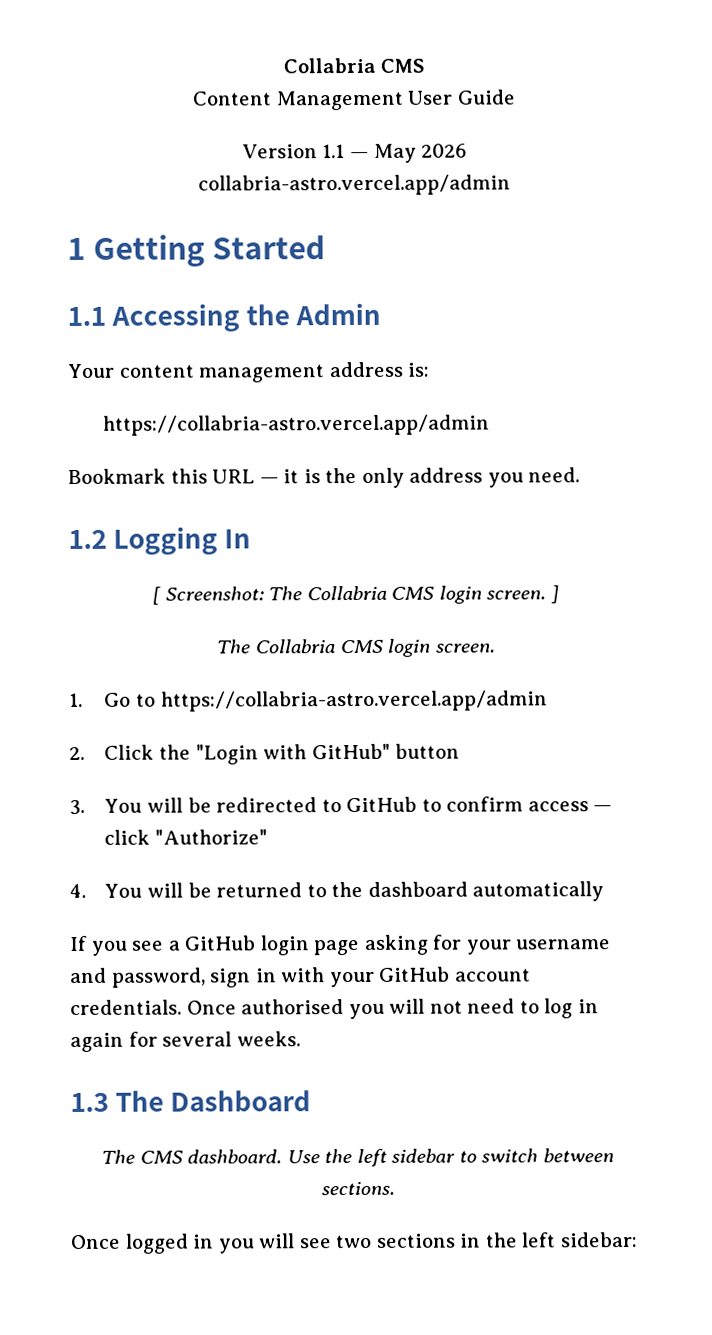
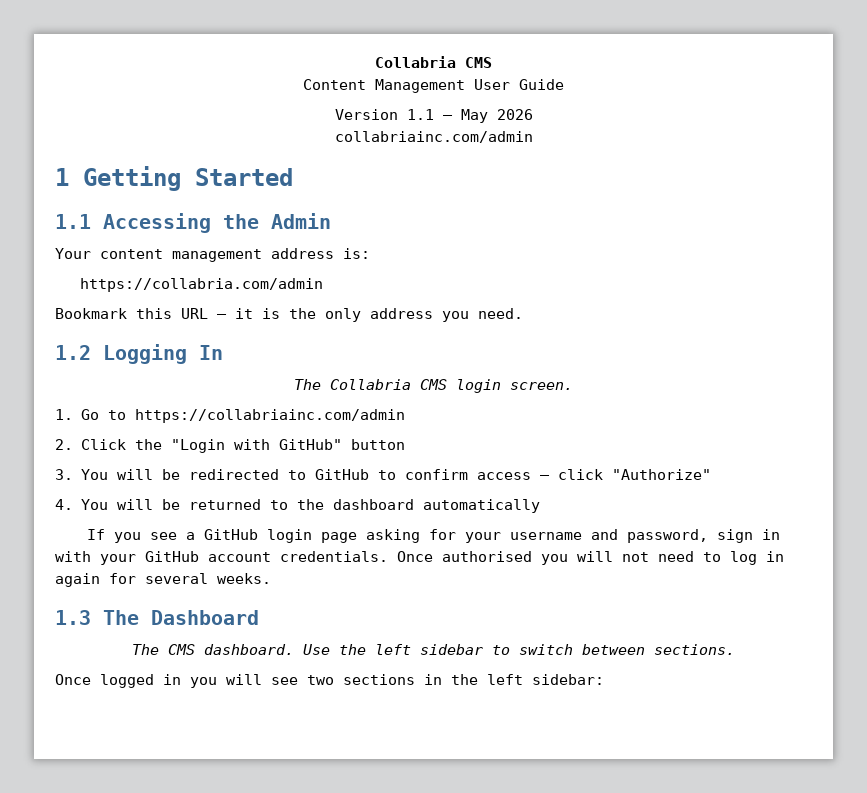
[198,174,511,196] collabria-astro.vercel.app/admin -> [334,131,533,143] collabriainc.com/admin
[103,414,491,436] https://collabria-astro.vercel.app/admin -> [80,278,324,292] https://collabria.com/admin
[152,585,559,605] // [ Screenshot: The Collabria CMS login screen. ] -> (223, 352) none
[160,690,548,712] https://collabria-astro.vercel.app/admin -> [134,409,405,423] https://collabriainc.com/admin

